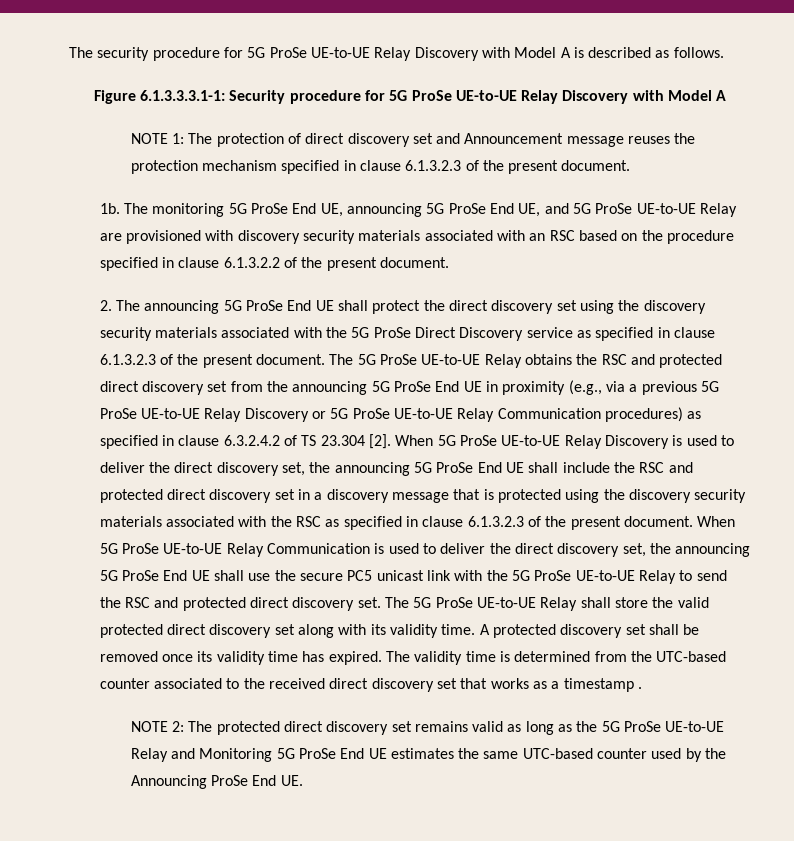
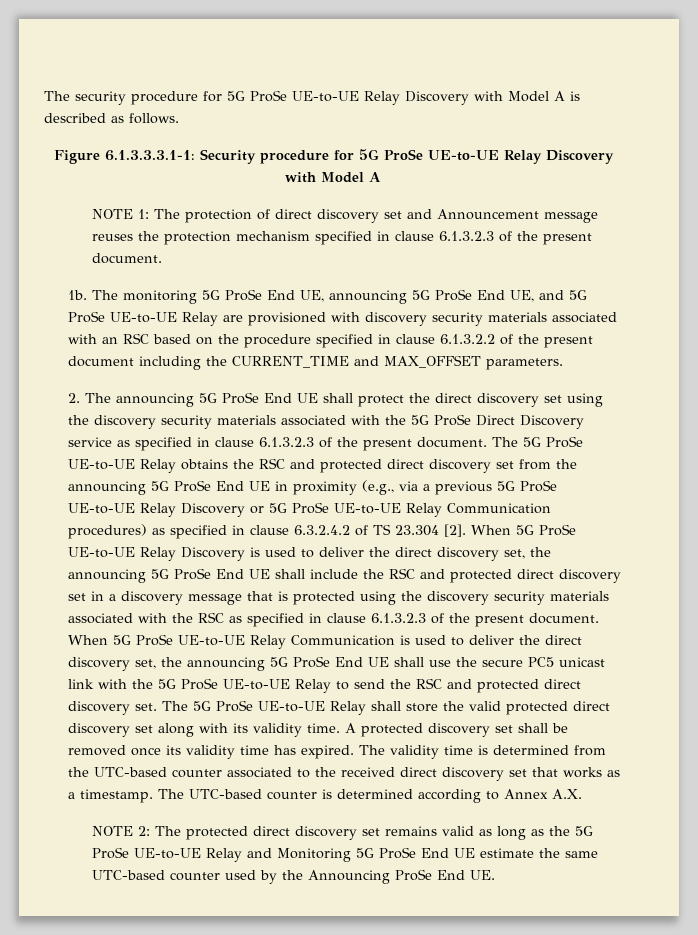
[380,257,450,268] document. -> [68,355,564,370] document including the CURRENT_TIME and MAX_OFFSET parameters.
[563,678,642,692] timestamp . -> [80,789,583,803] timestamp. The UTC-based counter is determined according to Annex A.X.
[390,748,454,759] estimates -> [480,848,535,858] estimate

